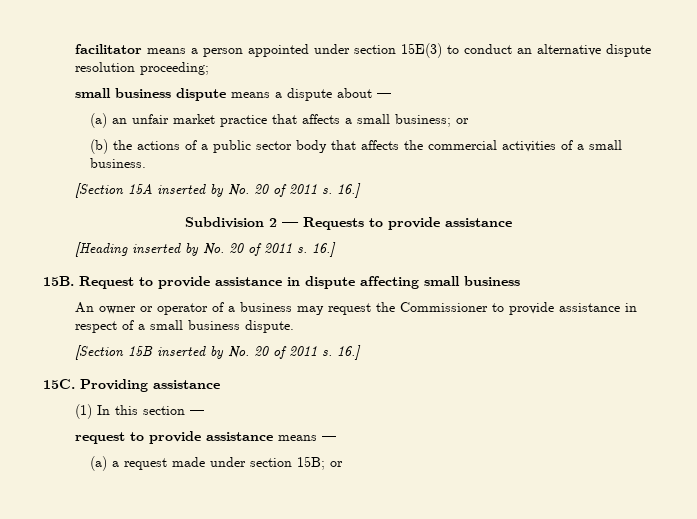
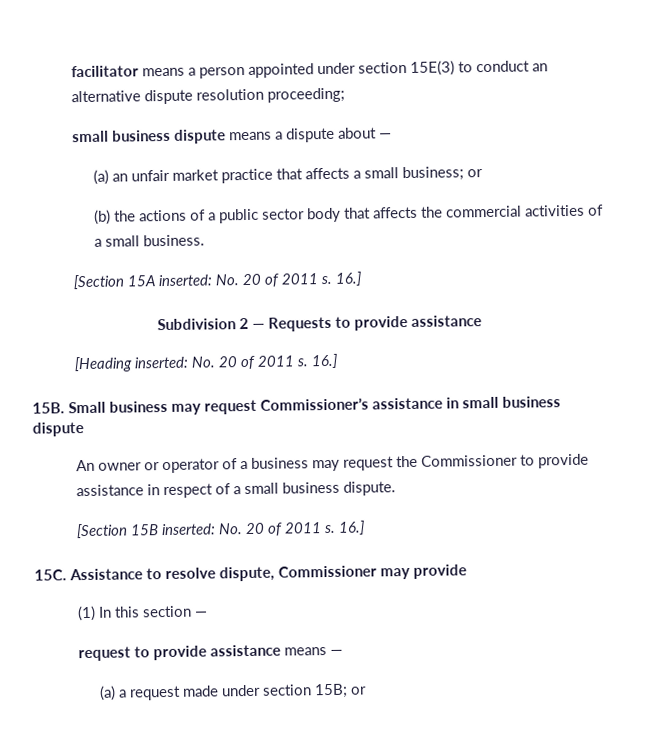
[156,184,224,197] inserted by -> [157,274,213,287] inserted:
[131,243,199,256] inserted by -> [133,356,189,369] inserted:
[79,276,520,289] Request to provide assistance in dispute affecting small business -> [68,396,561,415] [32,422,84,437] Small business may request Commissioner’s assistance in small business dispute
[156,346,224,359] inserted by -> [160,523,216,536] inserted:
[80,379,220,392] Providing assistance -> [69,564,467,582] Assistance to resolve dispute, Commissioner may provide

